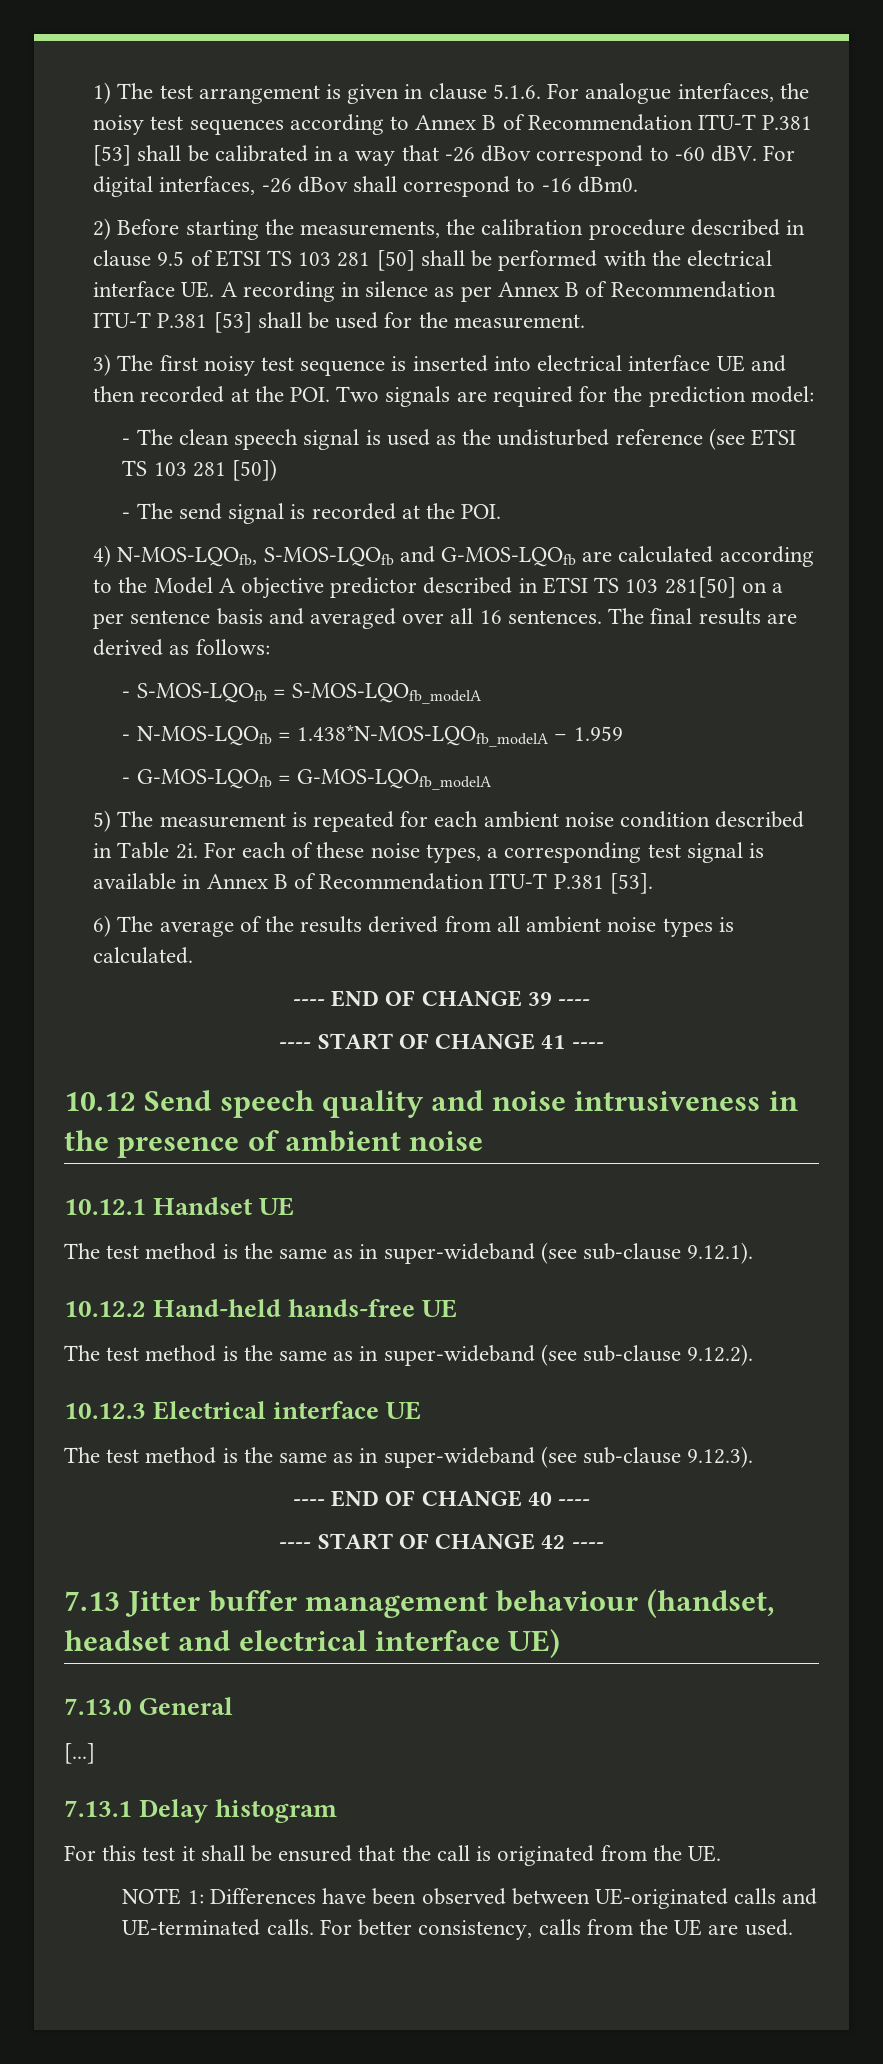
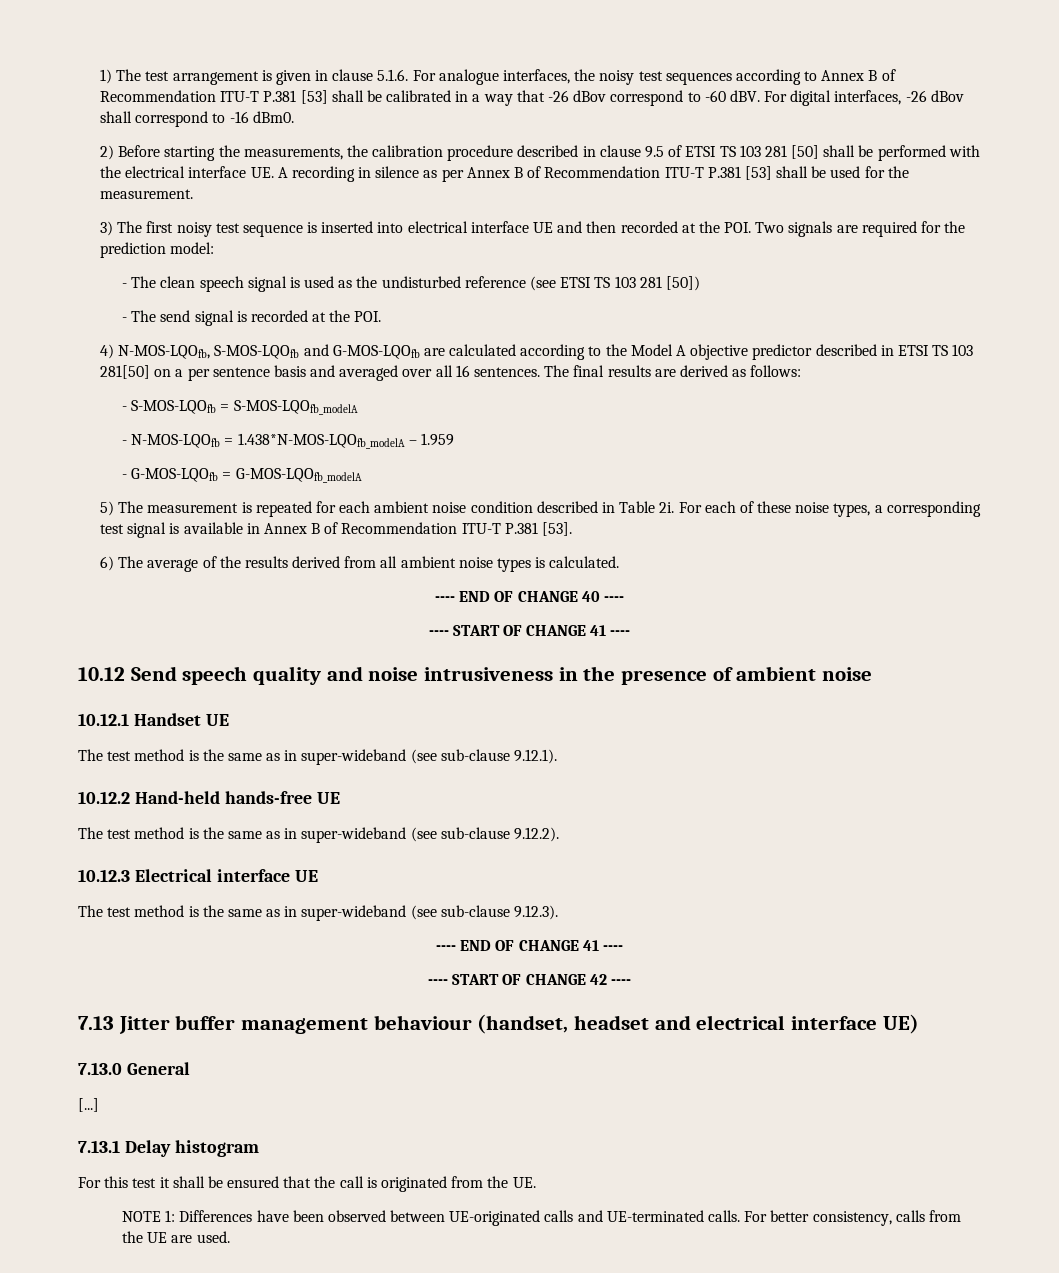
[527,992,552,1006] 39 -> [581,591,600,602] 40
[527,1492,552,1506] 40 -> [582,940,599,951] 41

